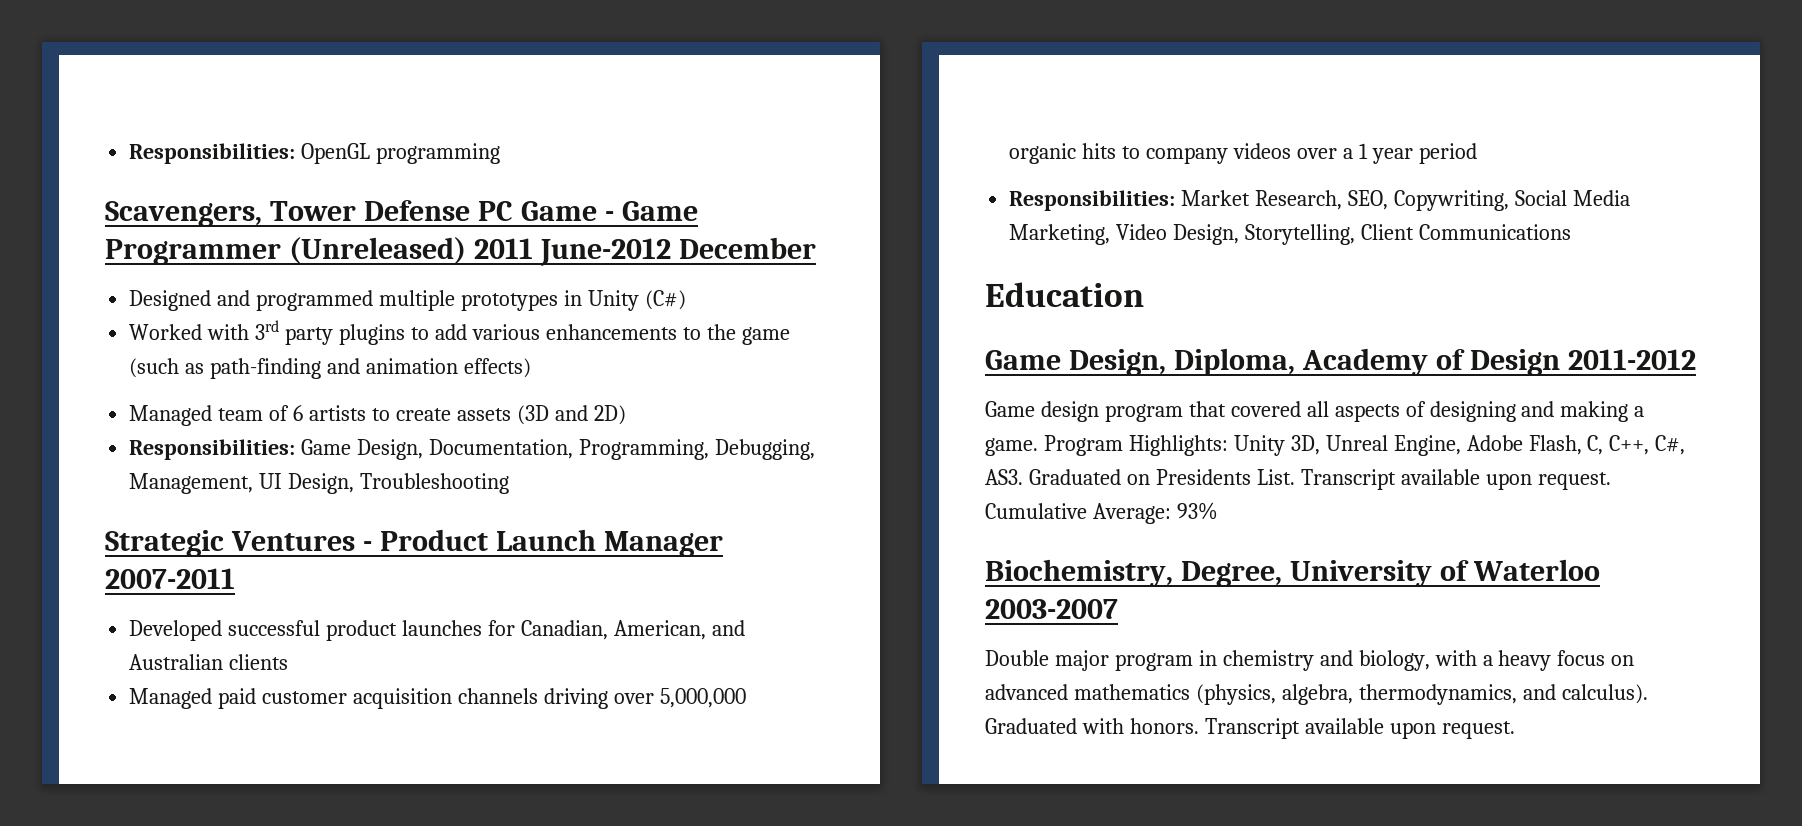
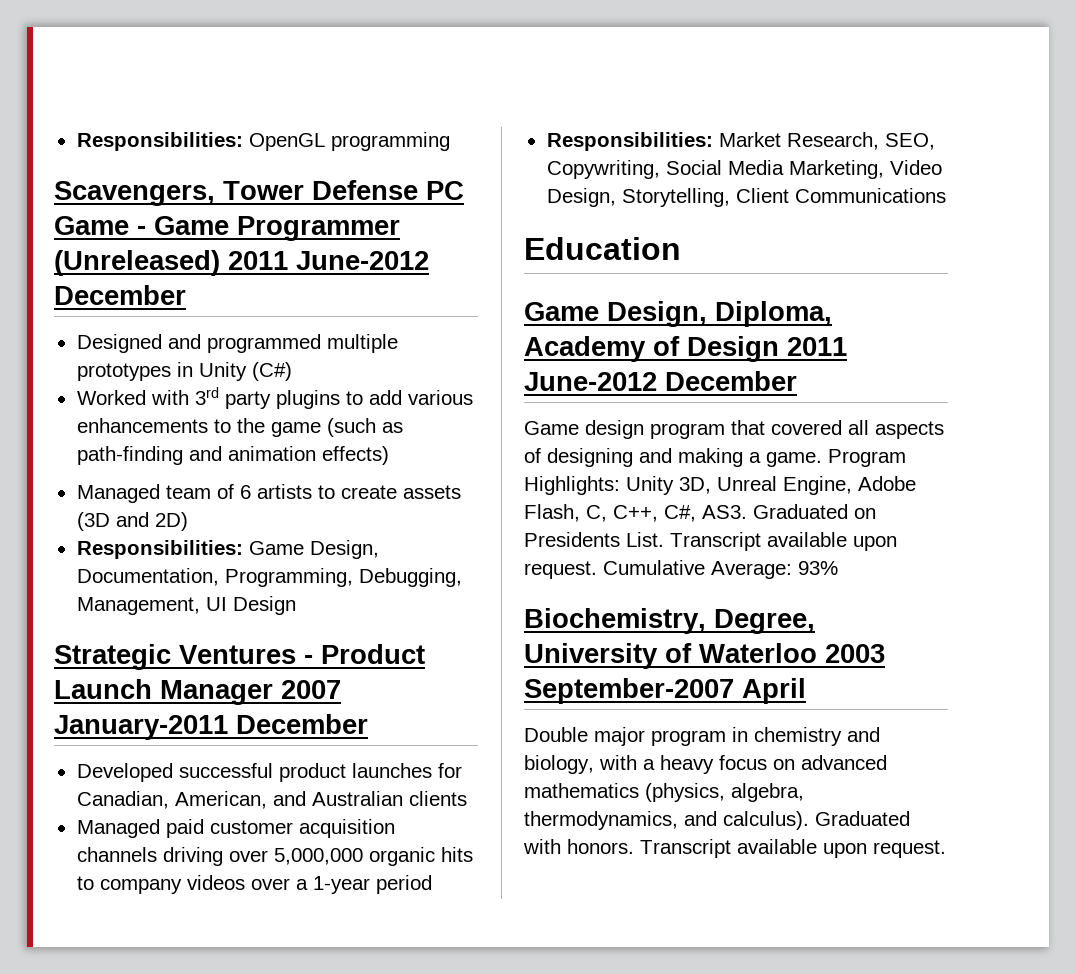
[288,473,510,494] Design, Troubleshooting -> [232,596,296,615] Design
[105,568,235,589] 2007-2011 -> [281,680,341,699] [54,714,368,740] 2007 January-2011 December
[1358,143,1413,164] 1 year -> [312,876,370,894] 1-year
[1567,349,1696,370] 2011-2012 -> [787,337,847,356] [524,371,797,391] 2011 June-2012 December
[985,599,1118,619] 2003-2007 -> [825,644,885,663] [524,678,806,704] 2003 September-2007 April

